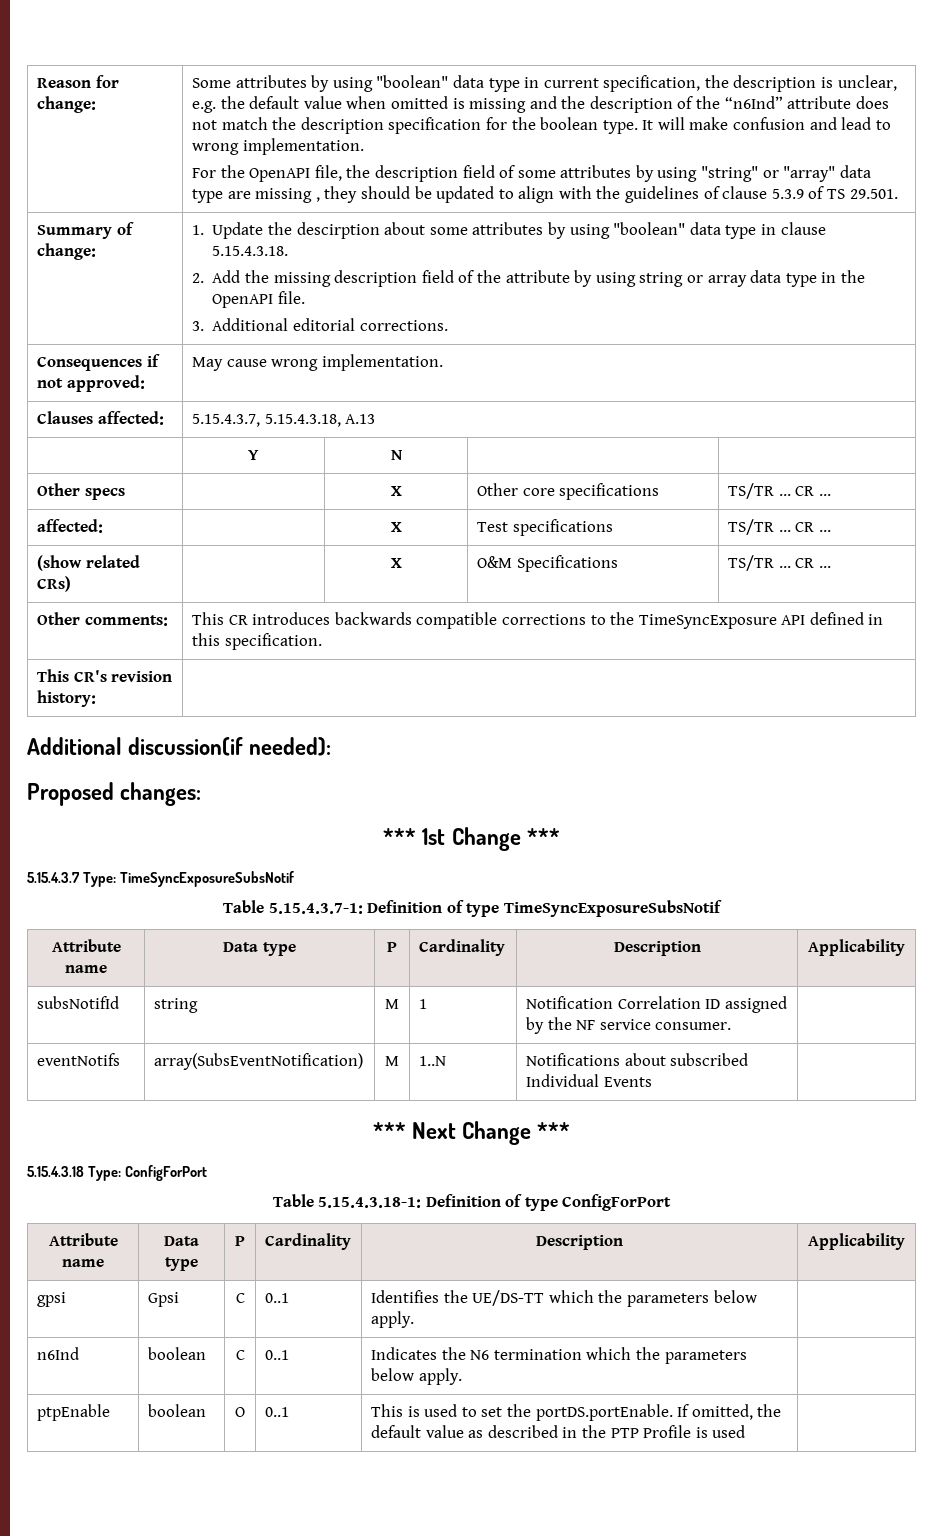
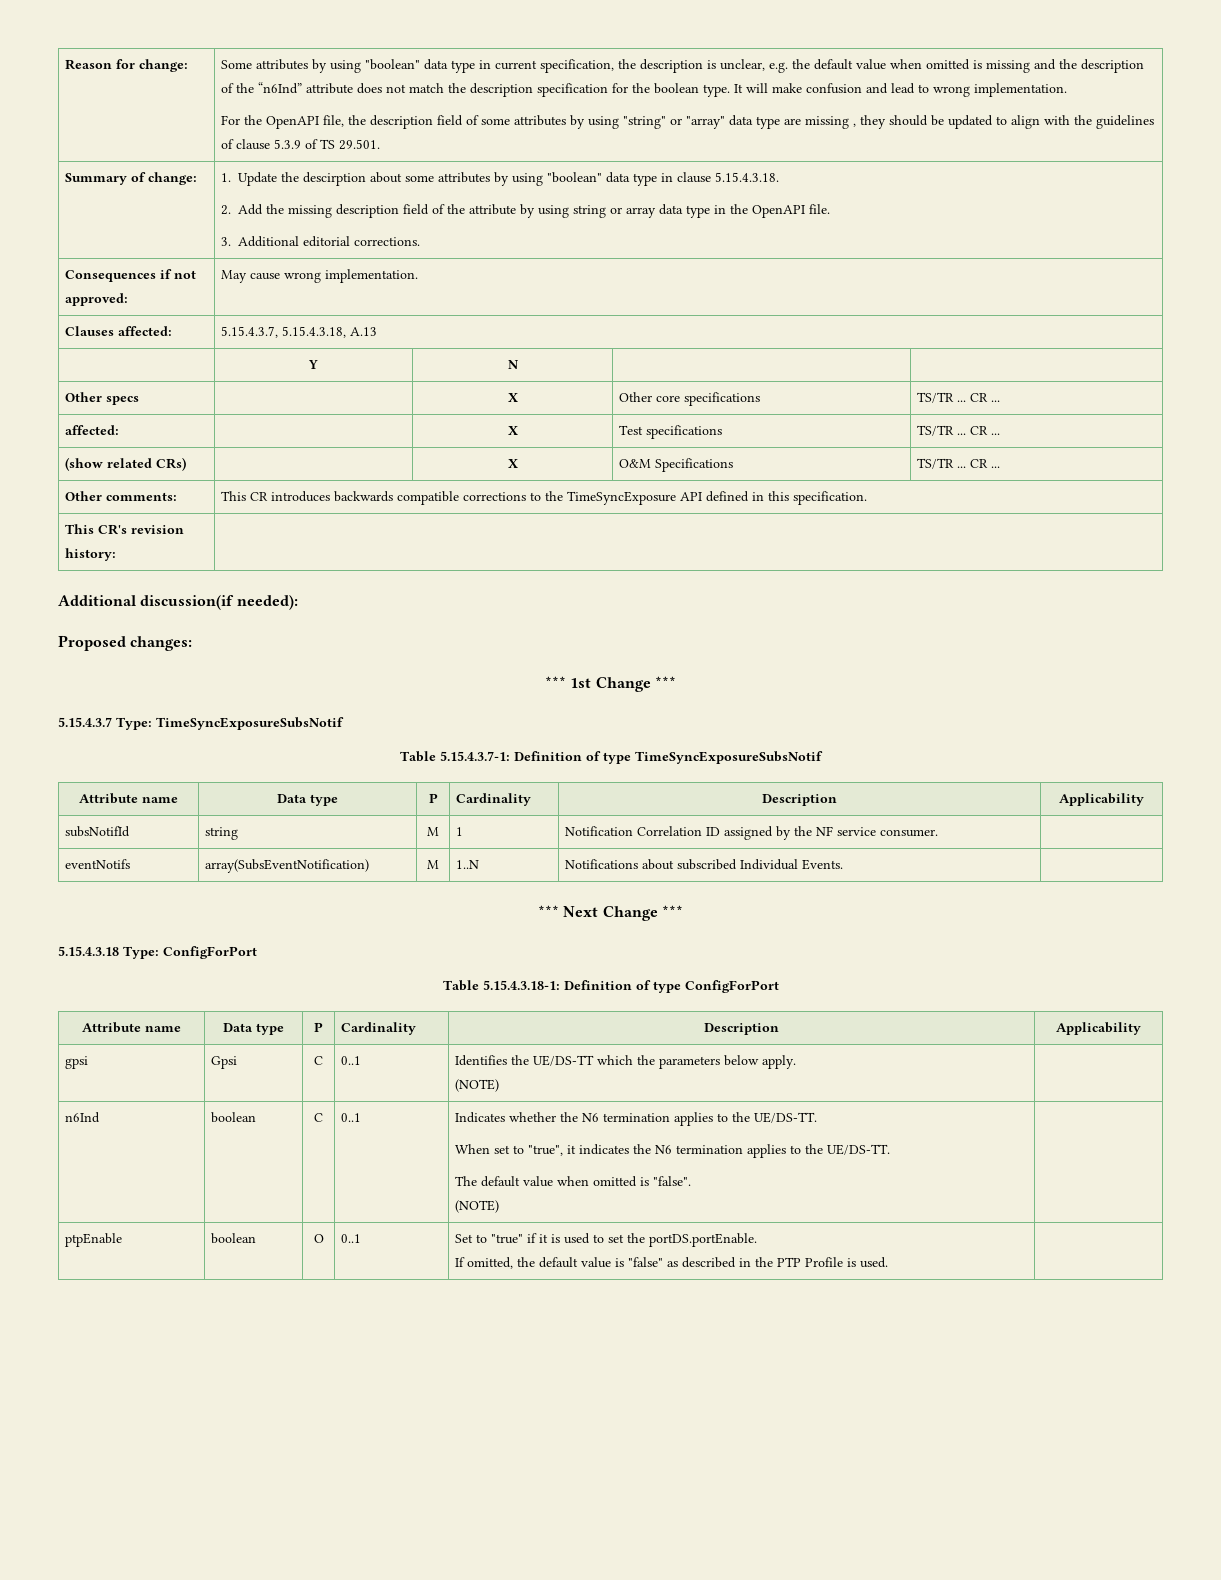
[603,1077,652,1087] Events -> [802,859,844,870] Events.
(414, 1319) none -> [455,1079,500,1092] // (NOTE)
[441,1347,747,1364] [370,1368,462,1385] the N6 termination which the parameters below apply. -> [509,1112,818,1126] [455,1144,891,1158] [455,1176,692,1187] [455,1200,500,1213] whether the N6 termination applies to the UE/DS-TT. // When set to "true", it indicates the N6 termination applies to the UE/DS-TT. // The default value when omitted is "false". // (NOTE)
[370,1404,403,1417] This -> [455,1233,549,1244] Set to "true" if it
(673, 1412) none -> (758, 1240) //
(464, 1431) none -> [615,1257,664,1267] is "false"
[712,1425,746,1438] used -> [860,1257,889,1268] used.

